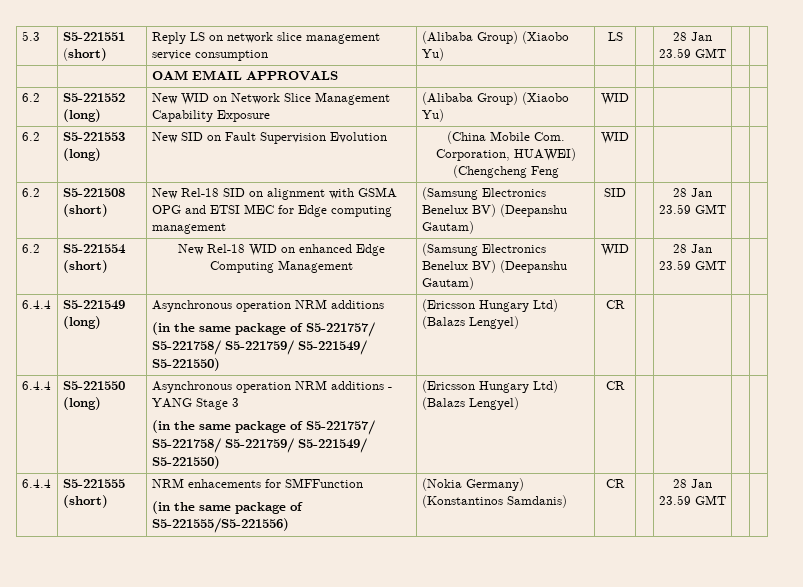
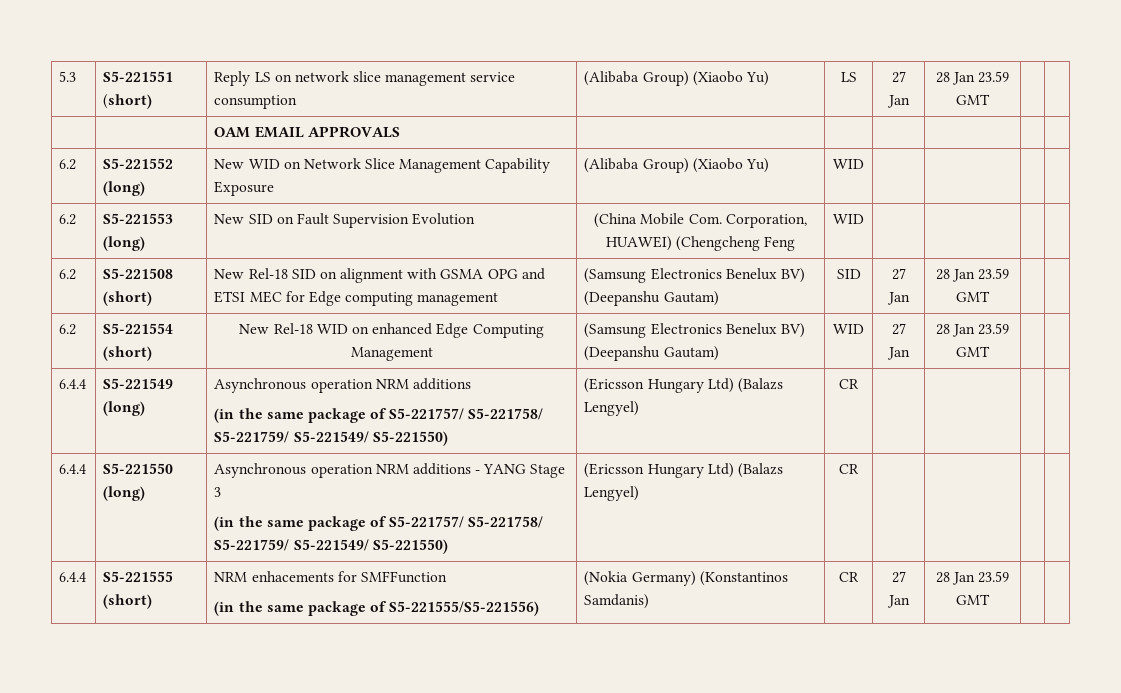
(623, 36) none -> [891,71,906,83] [886,95,910,108] 27 Jan
(626, 192) none -> [891,268,906,280] [886,292,910,305] 27 Jan
(629, 250) none -> [891,323,906,335] [886,347,910,360] 27 Jan
(625, 483) none -> [891,571,906,583] [886,595,910,608] 27 Jan

